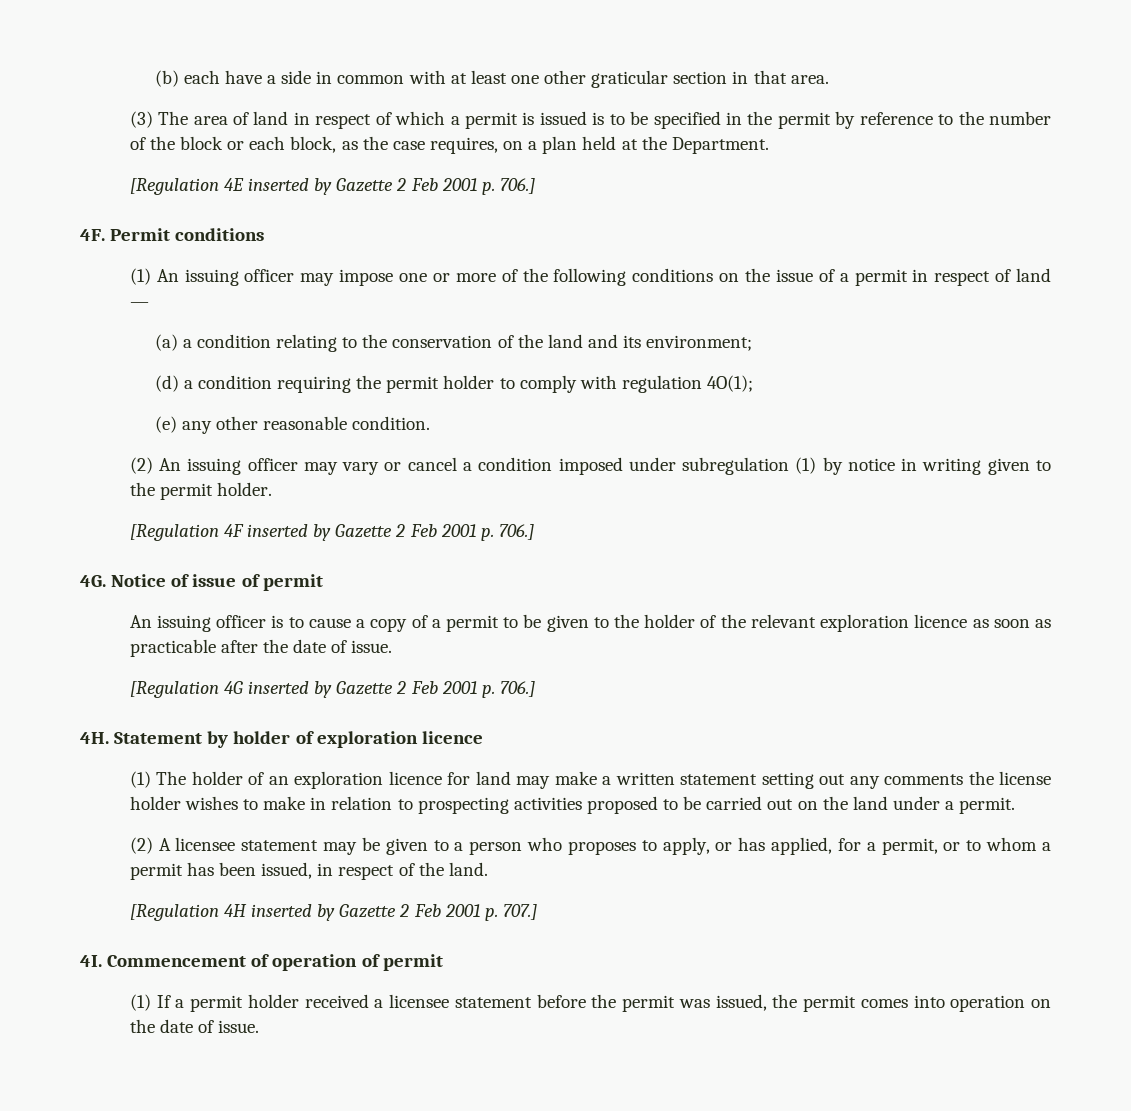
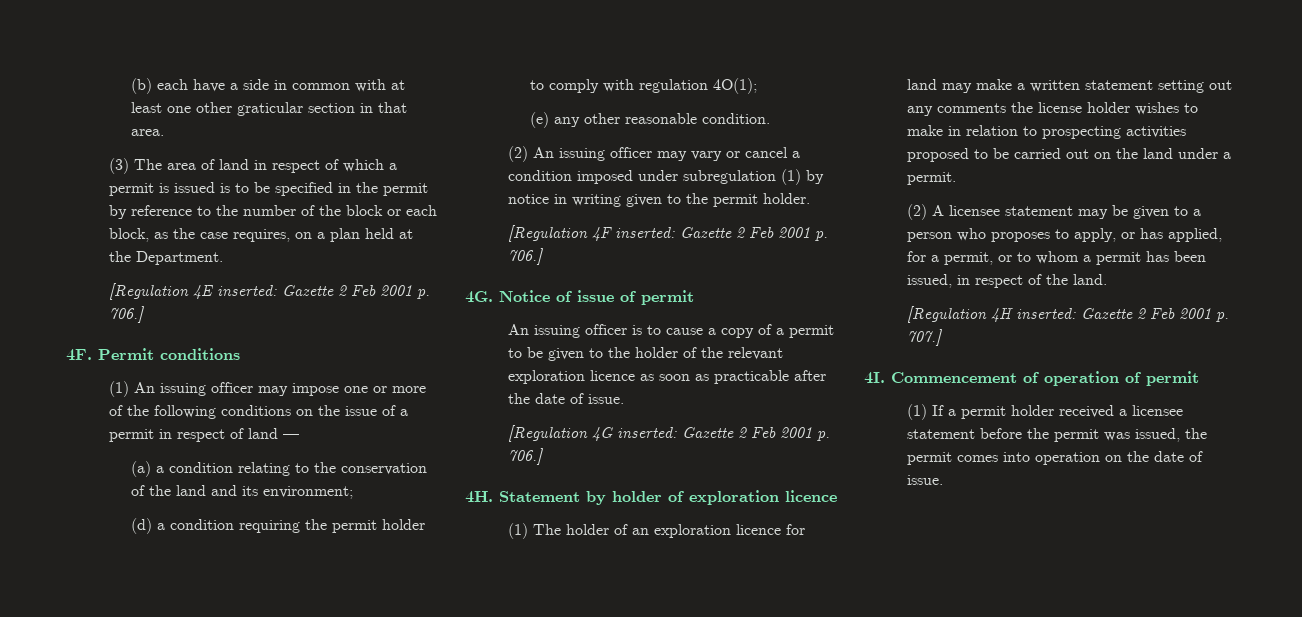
[248,178,333,195] inserted by -> [217,285,278,296] inserted:
[247,524,332,541] inserted by -> [615,227,676,238] inserted:
[248,681,333,698] inserted by -> [617,427,678,438] inserted:
[251,904,336,921] inserted by -> [1016,308,1077,319] inserted:

